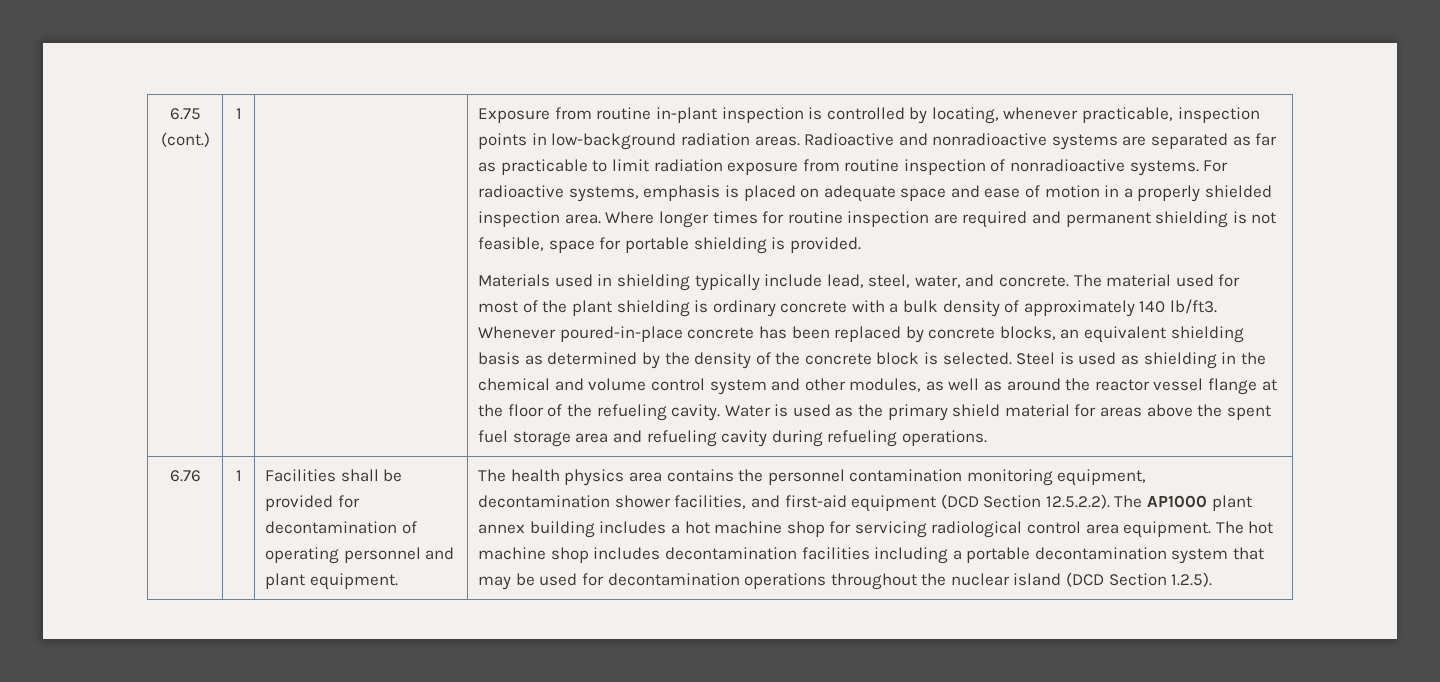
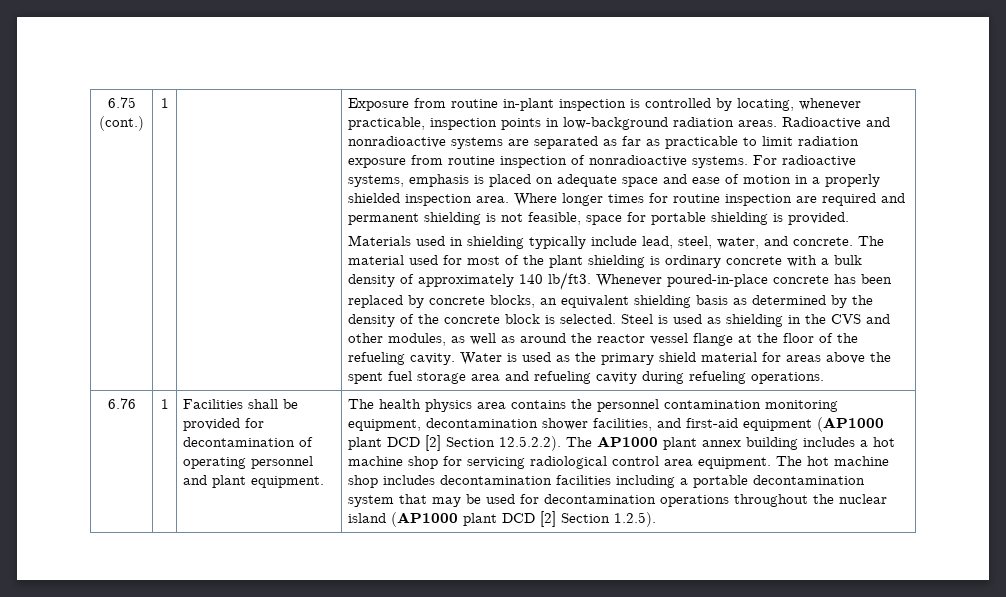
[478,378,767,395] chemical and volume control system -> [831,314,862,324] CVS
[940,494,979,509] (DCD -> [817,417,885,432] [348,435,442,451] (AP1000 plant DCD [2]
[1066,572,1105,587] (DCD -> [391,511,557,527] (AP1000 plant DCD [2]

